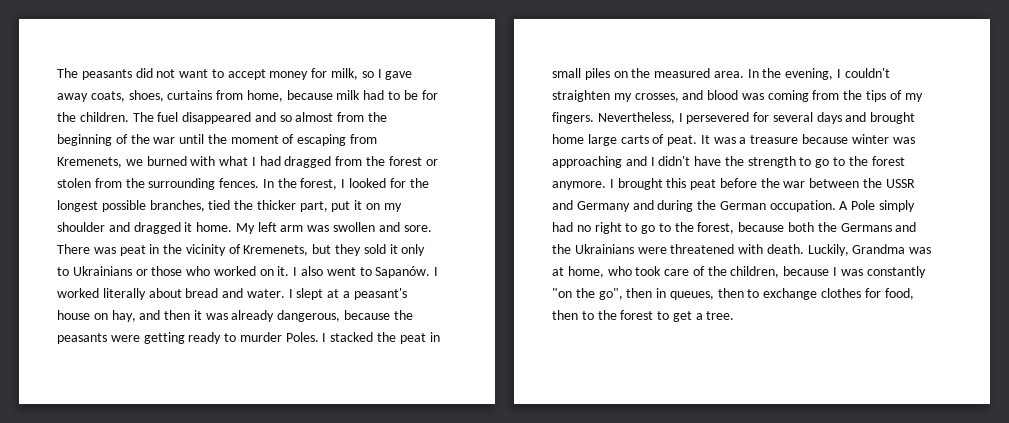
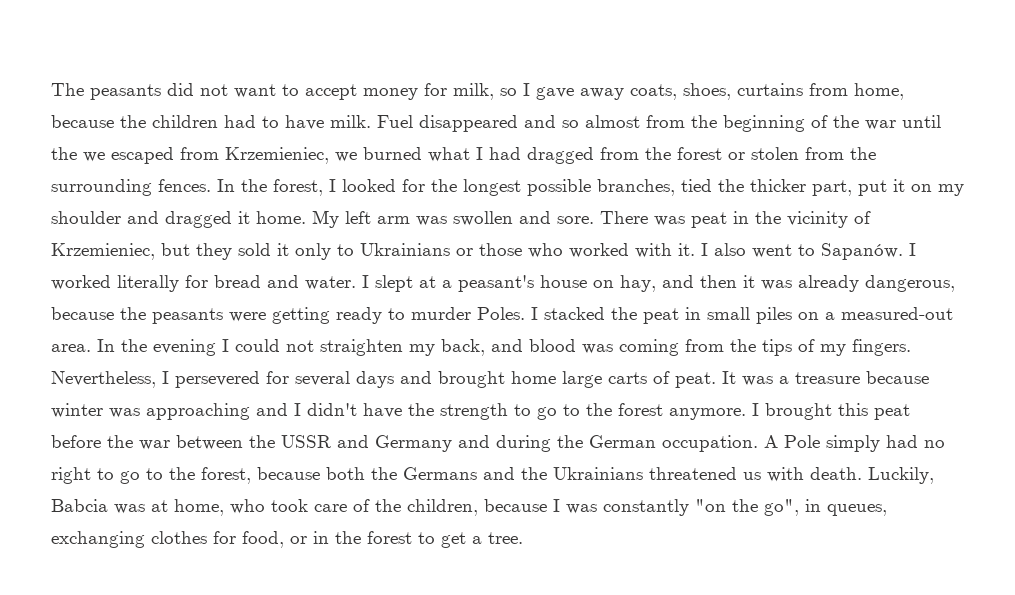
[336,90,438,100] [57,112,179,122] milk had to be for the children. The fuel -> [120,115,413,130] the children had to have milk. Fuel
[230,134,378,146] [57,157,122,168] moment of escaping from Kremenets, -> [83,147,329,164] we escaped from Krzemieniec,
[190,156,216,166] with -> (422, 153) none
[243,245,309,256] Kremenets, -> [51,243,155,260] Krzemieniec,
[259,269,274,276] on -> [635,243,672,258] with
[148,288,182,298] about -> [185,275,208,288] for
[631,68,711,78] the measured -> [825,307,953,320] a measured-out
[785,68,890,80] evening, I couldn't -> [153,339,314,356] evening I could not
[634,93,679,102] crosses, -> [441,339,485,356] back,
[637,244,735,254] were threatened -> [649,467,761,480] threatened us
[852,244,906,254] Grandma -> [51,499,108,512] Babcia
[626,288,653,298] then -> (799, 507) none
[717,288,818,300] then to exchange -> [51,531,145,548] exchanging
[552,310,594,320] then to -> [290,531,329,544] or in

